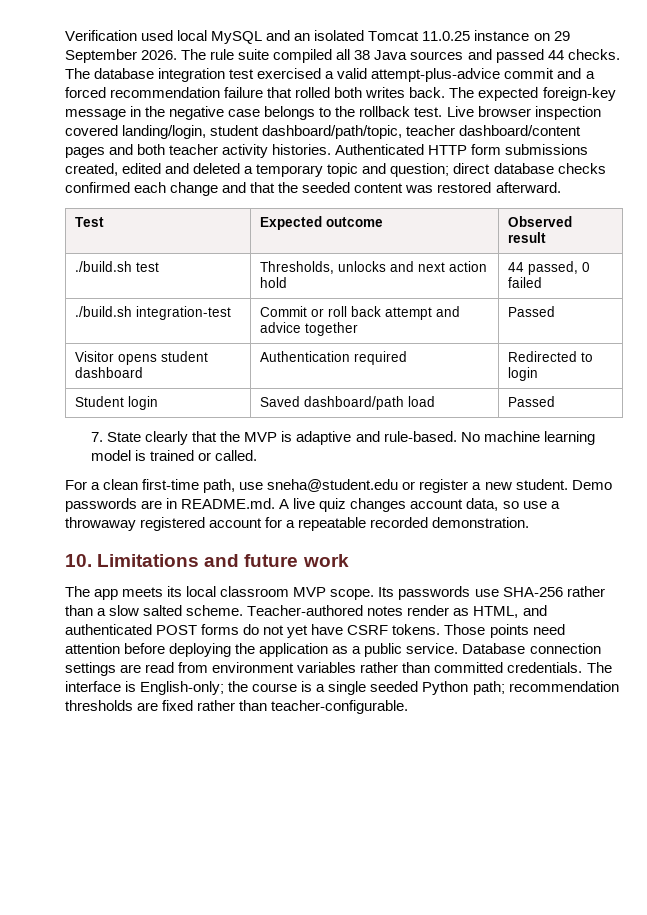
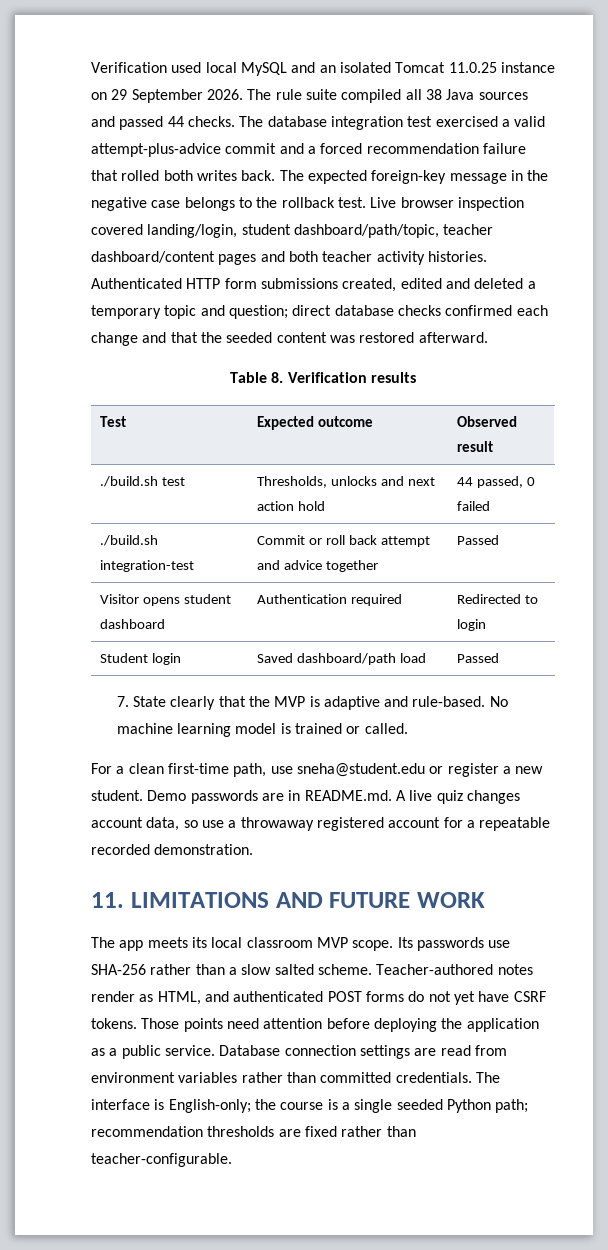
(561, 187) none -> [230,372,416,383] // Table 8. Verification results
[65,554,349,567] 10. Limitations and future work -> [91,892,485,908] 11. LIMITATIONS AND FUTURE WORK

